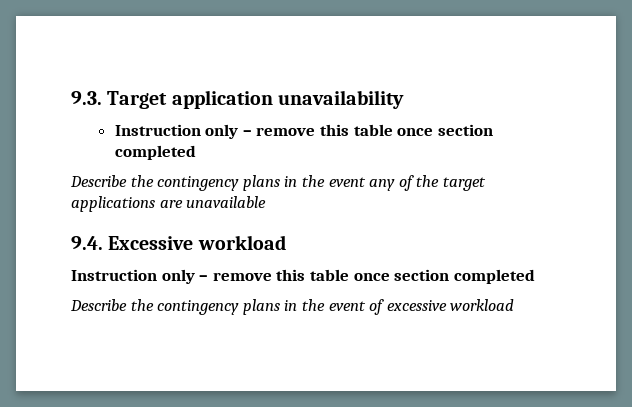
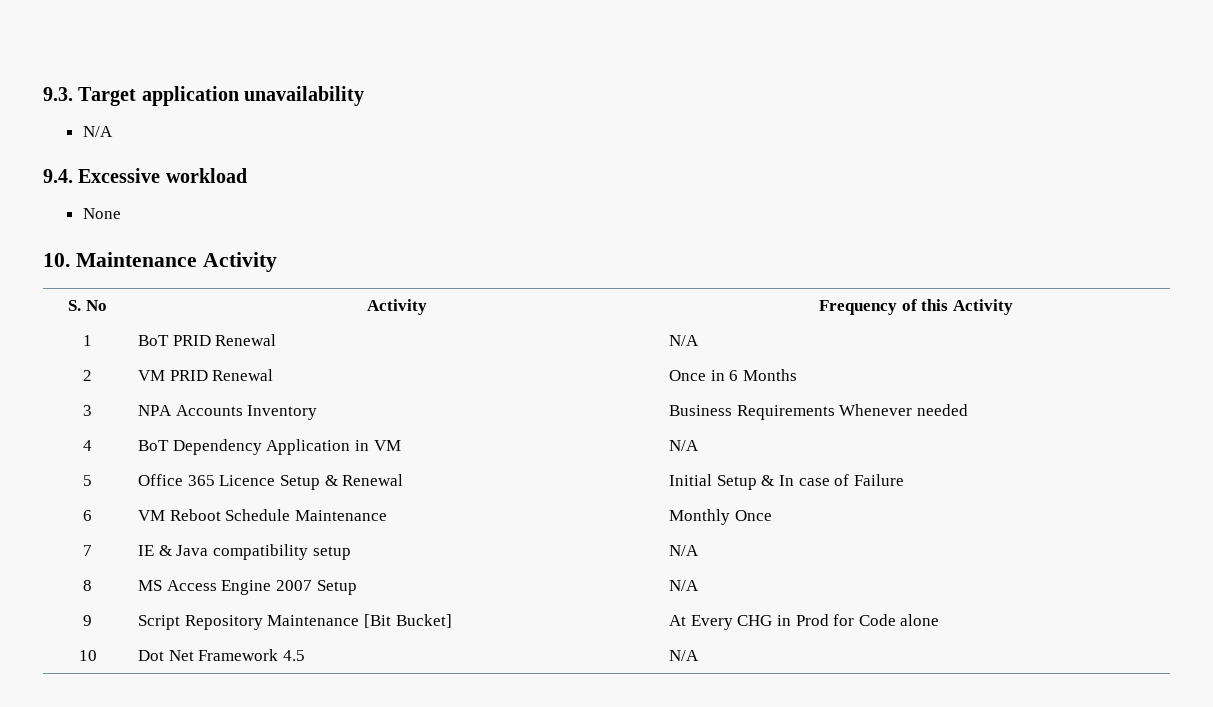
[114,124,493,139] [114,145,196,160] [70,175,486,191] [71,196,267,212] [71,235,286,250] [71,269,535,284] [70,299,515,315] Instruction only – remove this table once section completed // Describe the contingency plans in the event any of the target applications are unavailable // 9.4. Excessive workload // Instruction only – remove this table once section completed // Describe the contingency plans in the event of excessive workload -> [82,126,113,137] [43,168,247,183] [82,208,121,219] [43,252,277,272] [68,300,107,311] [367,299,427,315] [819,299,1013,315] [83,335,92,346] [138,334,277,346] [669,335,700,346] [83,370,92,381] [138,369,274,381] [669,369,798,381] [83,405,92,416] [138,405,318,420] [669,404,969,420] [83,440,92,451] [138,439,401,455] [669,440,700,451] [83,475,92,486] [138,474,404,490] [669,474,904,490] [83,510,92,521] [138,509,388,521] [669,509,772,525] [83,545,92,556] [138,544,351,560] [669,545,700,556] [83,580,92,591] [138,580,357,595] [669,580,700,591] [83,615,92,626] [138,614,452,630] [669,614,940,630] [78,650,97,661] [138,649,306,661] [669,650,700,661] N/A // 9.4. Excessive workload // None // 10. Maintenance Activity // S. No | Activity | Frequency of this Activity // 1 | BoT PRID Renewal | N/A // 2 | VM PRID Renewal | Once in 6 Months // 3 | NPA Accounts Inventory | Business Requirements Whenever needed // 4 | BoT Dependency Application in VM | N/A // 5 | Office 365 Licence Setup & Renewal | Initial Setup & In case of Failure // 6 | VM Reboot Schedule Maintenance | Monthly Once // 7 | IE & Java compatibility setup | N/A // 8 | MS Access Engine 2007 Setup | N/A // 9 | Script Repository Maintenance [Bit Bucket] | At Every CHG in Prod for Code alone // 10 | Dot Net Framework 4.5 | N/A

